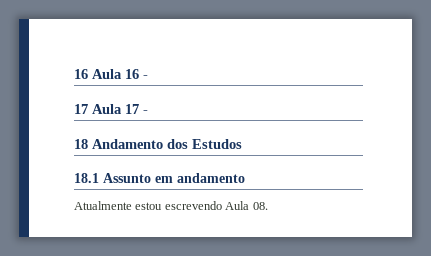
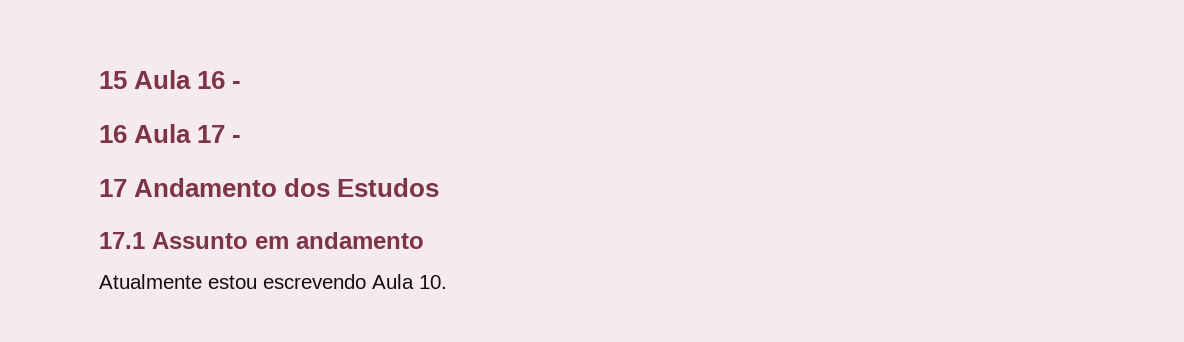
[74,69,88,79] 16 -> [99,71,127,89] 15
[74,104,88,114] 17 -> [99,125,127,143] 16
[74,139,88,149] 18 -> [99,179,127,197] 17
[74,173,99,183] 18.1 -> [99,232,145,249] 17.1
[252,202,268,210] 08. -> [419,275,447,289] 10.

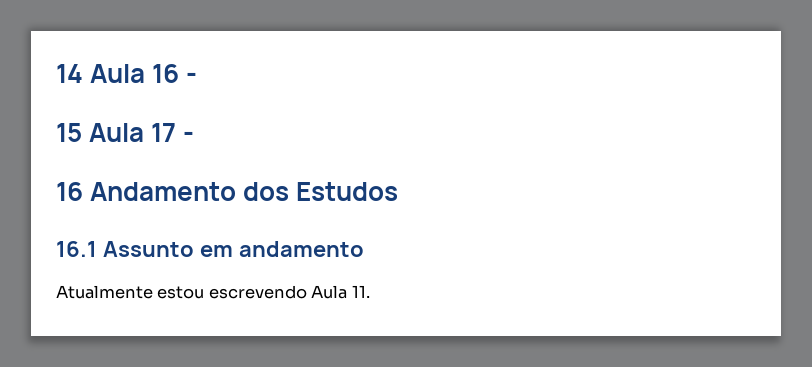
[99,71,127,89] 15 -> [56,64,83,83] 14
[99,125,127,143] 16 -> [56,123,82,142] 15
[99,179,127,197] 17 -> [56,182,83,201] 16
[99,232,145,249] 17.1 -> [56,241,97,257] 16.1
[419,275,447,289] 10. -> [351,285,370,298] 11.

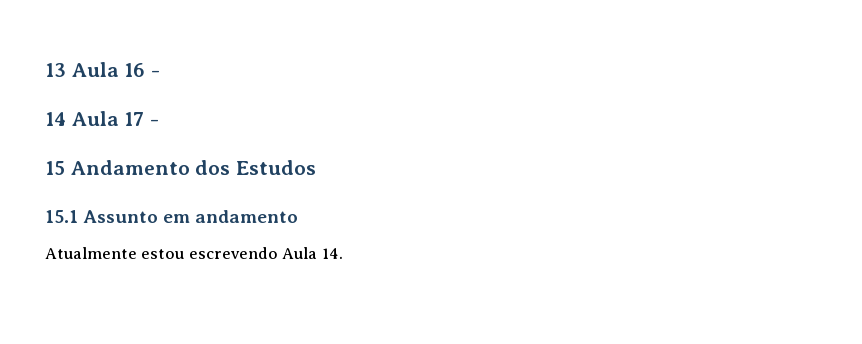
[56,64,83,83] 14 -> [45,63,66,77] 13
[56,123,82,142] 15 -> [45,112,66,126] 14
[56,182,83,201] 16 -> [45,161,65,175] 15
[56,241,97,257] 16.1 -> [45,210,78,223] 15.1
[351,285,370,298] 11. -> [321,248,343,259] 14.

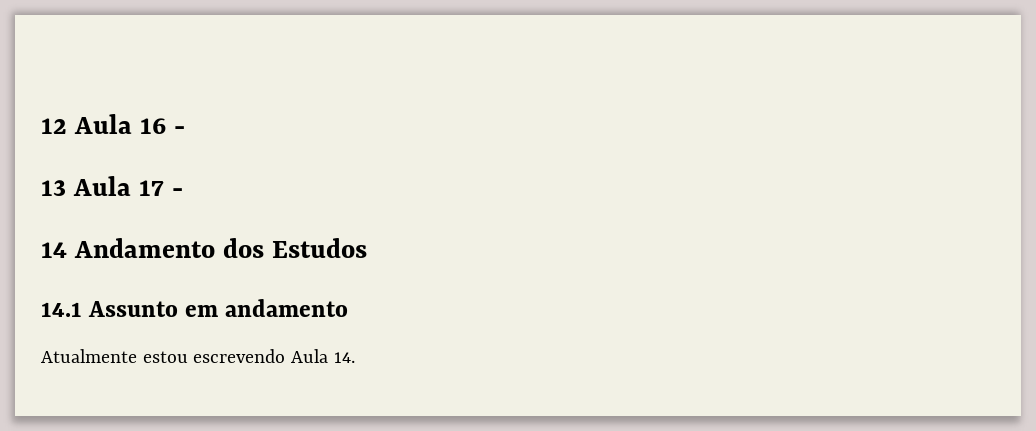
[45,63,66,77] 13 -> [41,118,67,134] 12
[45,112,66,126] 14 -> [41,180,66,196] 13
[45,161,65,175] 15 -> [41,242,67,258] 14
[45,210,78,223] 15.1 -> [41,302,82,317] 14.1

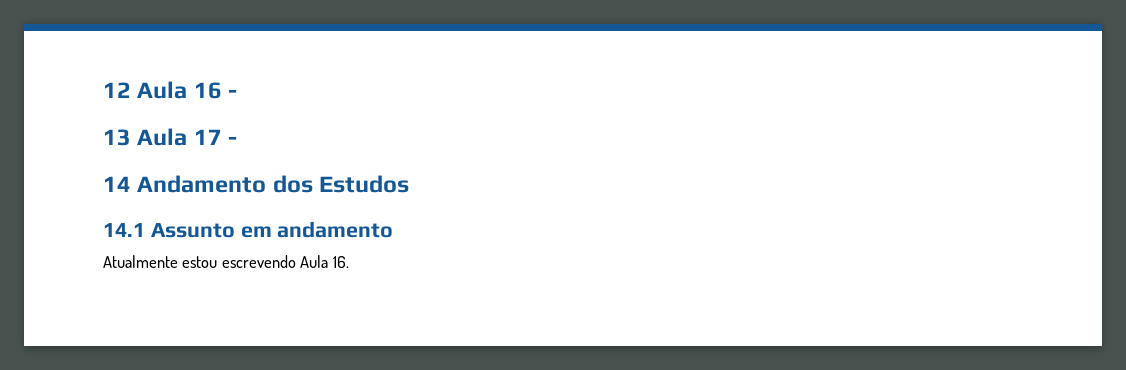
[333,352,355,363] 14. -> [332,256,349,268] 16.

